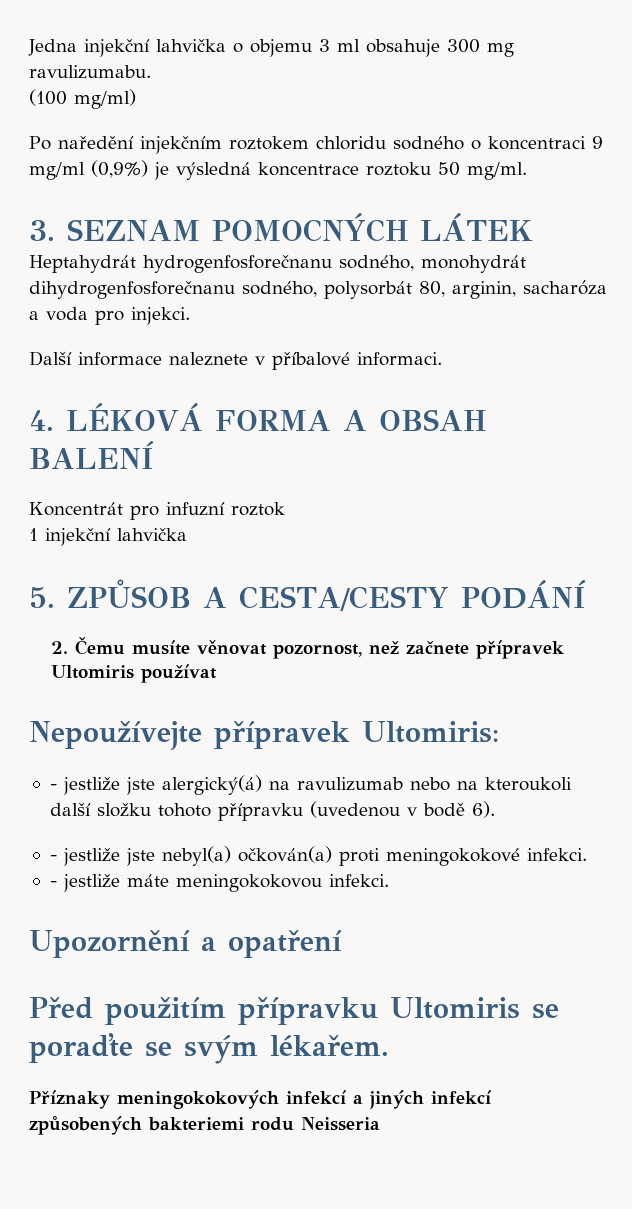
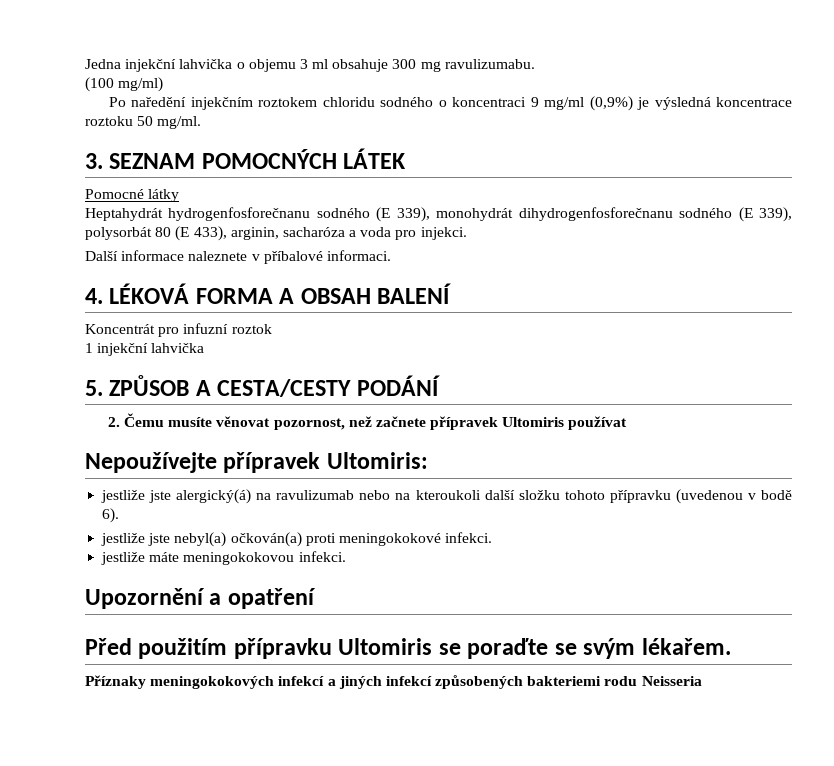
(533, 227) none -> [85,189,180,202] // Pomocné látky
[339,255,526,273] [29,281,445,299] sodného, monohydrát dihydrogenfosforečnanu sodného, polysorbát 80, -> [316,207,793,222] [85,226,227,241] sodného (E 339), monohydrát dihydrogenfosforečnanu sodného (E 339), polysorbát 80 (E 433),
[49,784,57,790] - -> (428, 460) none
[49,855,57,861] - -> (120, 515) none
[49,881,57,887] - -> (493, 537) none

